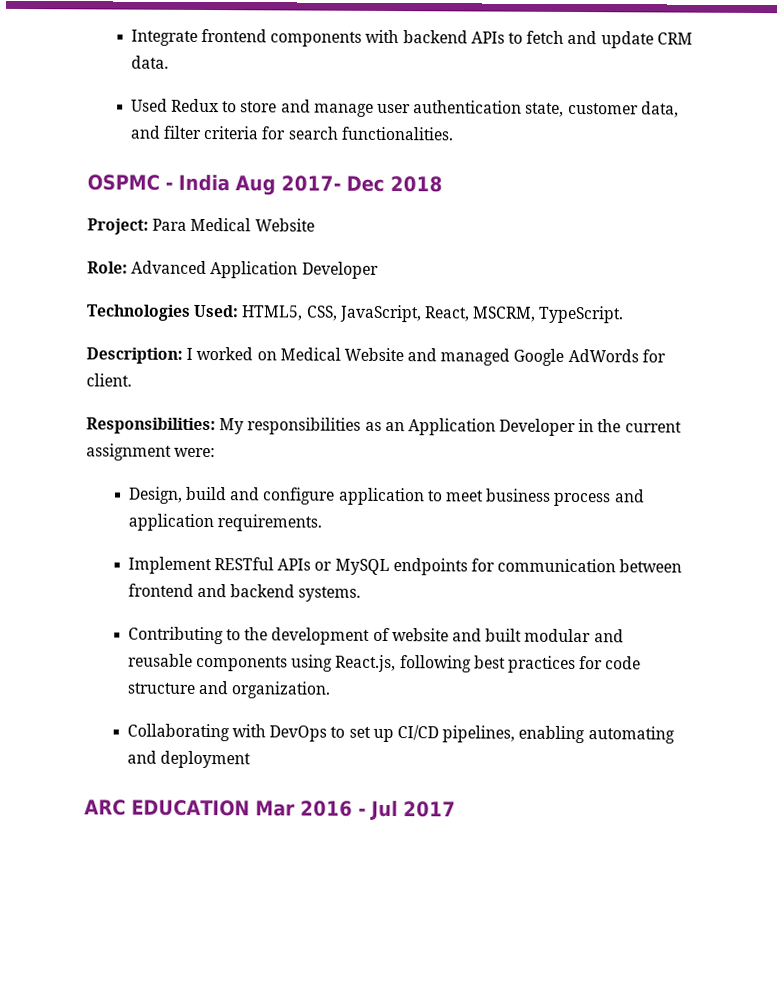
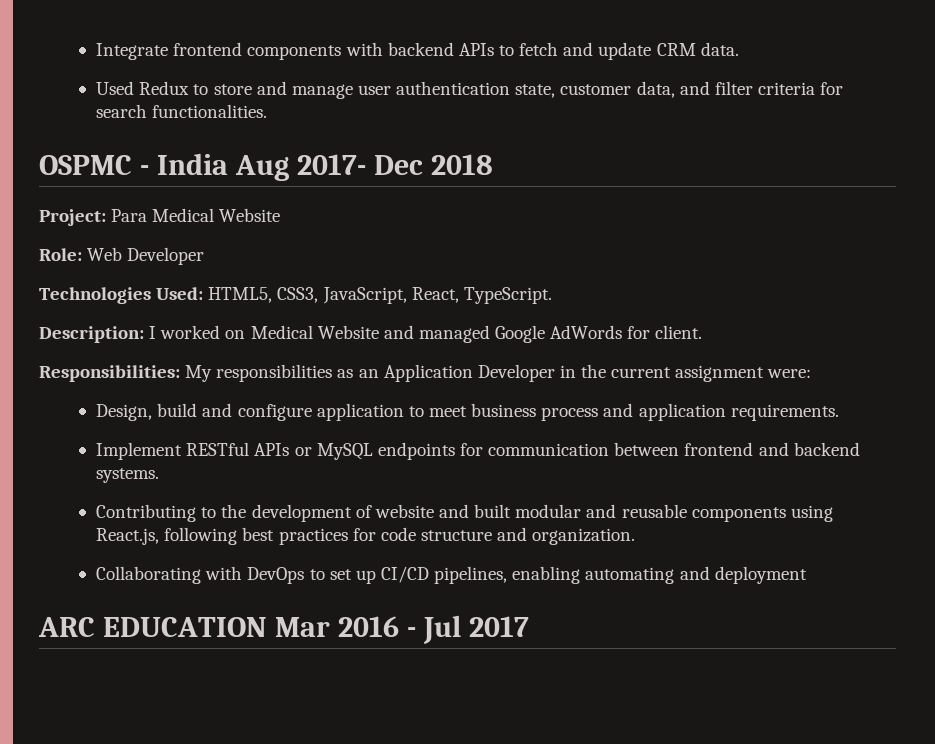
[131,260,299,279] Advanced Application -> [87,247,123,261] Web
[305,305,338,321] CSS, -> [277,287,319,303] CSS3,
[472,306,537,322] MSCRM, -> (459, 295) none

